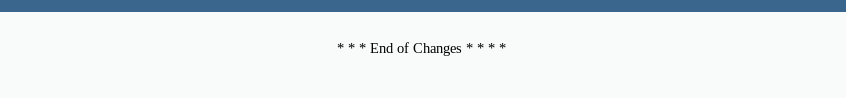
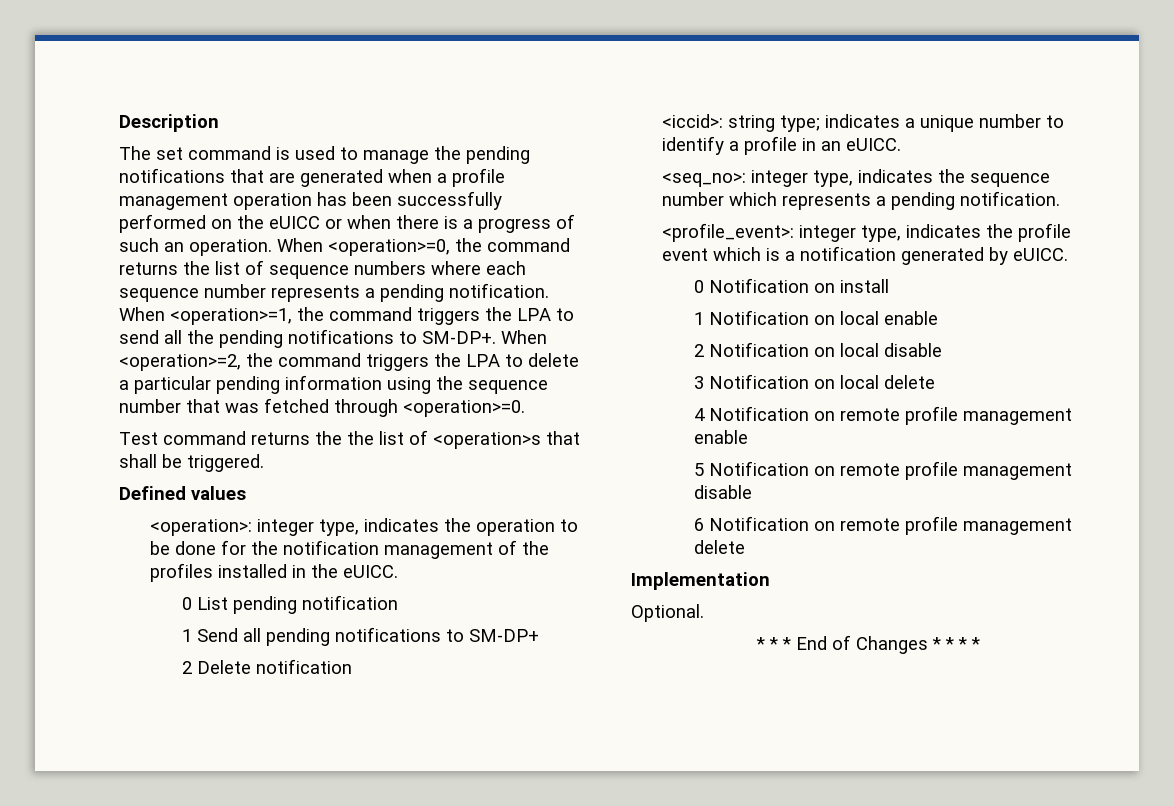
(337, 48) none -> [119,114,219,132] [119,146,530,164] [119,168,505,187] [119,191,502,210] [119,214,575,233] [119,238,570,256] [119,260,526,279] [119,283,549,302] [119,307,574,325] [119,329,547,348] [119,353,579,371] [119,375,548,394] [119,398,525,417] [119,430,580,449] [119,454,264,472] [119,486,246,500] [150,518,579,536] [150,540,550,559] [150,563,399,582] [181,595,398,614] [181,627,539,646] [181,659,352,674] [662,114,1065,132] [662,136,902,155] [662,169,1051,187] [662,191,1061,210] [662,223,1072,242] [662,246,1069,265] [693,278,889,293] [693,310,938,325] [693,342,942,357] [693,374,935,389] [693,406,1072,425] [693,430,748,444] [693,461,1072,480] [693,485,752,499] [693,516,1072,535] [693,540,745,554] [631,572,770,590] [631,604,704,622] Description // The set command is used to manage the pending notifications that are generated when a profile management operation has been successfully performed on the eUICC or when there is a progress of such an operation. When <operation>=0, the command returns the list of sequence numbers where each sequence number represents a pending notification. When <operation>=1, the command triggers the LPA to send all the pending notifications to SM-DP+. When <operation>=2, the command triggers the LPA to delete a particular pending information using the sequence number that was fetched through <operation>=0. // Test command returns the the list of <operation>s that shall be triggered. // Defined values // <operation>: integer type, indicates the operation to be done for the notification management of the profiles installed in the eUICC. // 0 List pending notification // 1 Send all pending notifications to SM-DP+ // 2 Delete notification // <iccid>: string type; indicates a unique number to identify a profile in an eUICC. // <seq_no>: integer type, indicates the sequence number which represents a pending notification. // <profile_event>: integer type, indicates the profile event which is a notification generated by eUICC. // 0 Notification on install // 1 Notification on local enable // 2 Notification on local disable // 3 Notification on local delete // 4 Notification on remote profile management enable // 5 Notification on remote profile management disable // 6 Notification on remote profile management delete // Implementation // Optional. //

